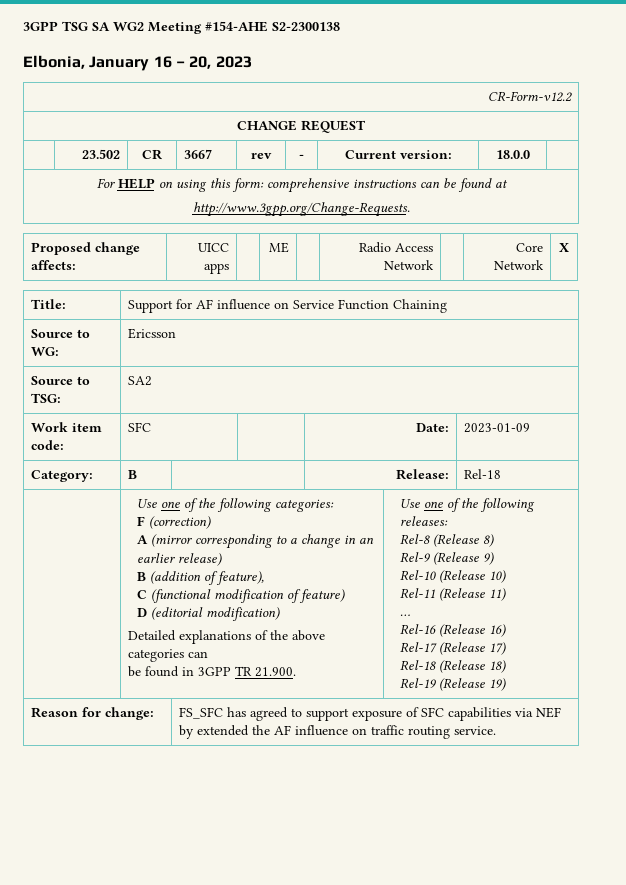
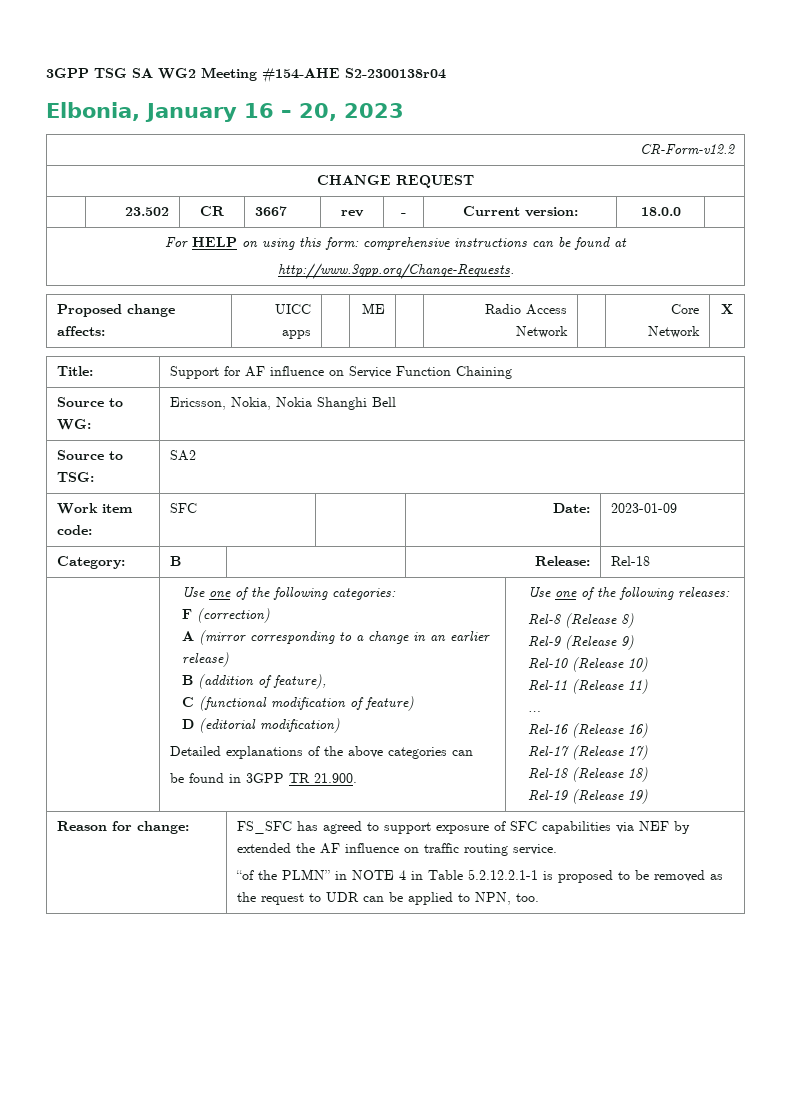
[272,22,340,31] S2-2300138 -> [345,68,446,79] S2-2300138r04
[128,328,177,339] Ericsson -> [169,397,396,410] Ericsson, Nokia, Nokia Shanghi Bell
(497, 730) none -> [235,869,723,883] [236,892,539,905] // “of the PLMN” in NOTE 4 in Table 5.2.12.2.1-1 is proposed to be removed as the request to UDR can be applied to NPN, too.

